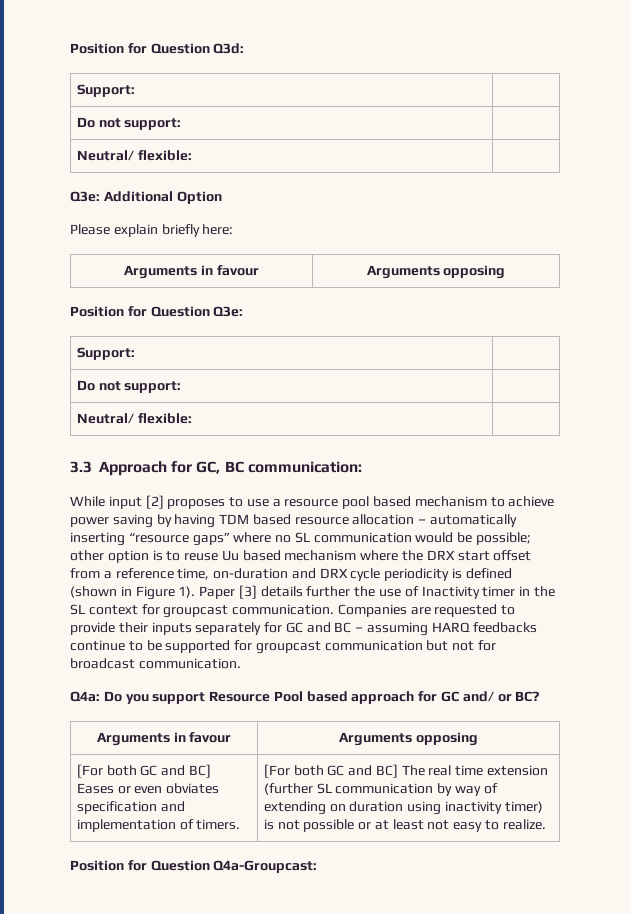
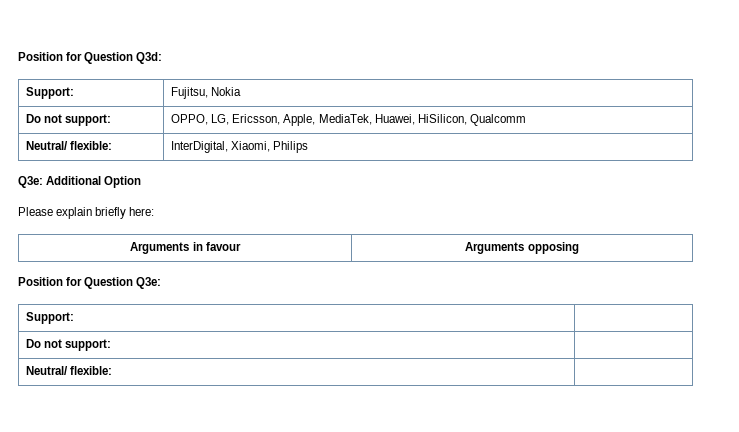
[76,117,182,130] [76,150,192,161] // Do not support: | // Neutral/ flexible: | -> [171,87,242,99] [26,114,112,126] [171,114,526,126] [26,141,113,150] [171,141,309,153] Fujitsu, Nokia // Do not support: | OPPO, LG, Ericsson, Apple, MediaTek, Huawei, HiSilicon, Qualcomm // Neutral/ flexible: | InterDigital, Xiaomi, Philips
[70,461,362,476] [70,495,555,509] [70,514,518,528] [70,532,532,546] [70,550,532,563] [70,568,512,581] [70,585,555,600] [70,604,516,618] [70,622,537,636] [70,640,497,654] [70,658,241,669] [70,691,540,704] [96,732,232,746] [339,732,478,746] [76,764,211,778] [76,783,220,794] [76,801,185,814] [76,819,241,832] [263,764,549,778] [263,783,498,796] [263,801,543,815] [263,819,546,832] [70,860,318,873] // 3.3 Approach for GC, BC communication: // While input [2] proposes to use a resource pool based mechanism to achieve power saving by having TDM based resource allocation – automatically inserting “resource gaps” where no SL communication would be possible; other option is to reuse Uu based mechanism where the DRX start offset from a reference time, on-duration and DRX cycle periodicity is defined (shown in Figure 1). Paper [3] details further the use of Inactivity timer in the SL context for groupcast communication. Companies are requested to provide their inputs separately for GC and BC – assuming HARQ feedbacks continue to be supported for groupcast communication but not for broadcast communication. // Q4a: Do you support Resource Pool based approach for GC and/ or BC? // Arguments in favour | Arguments opposing // [For both GC and BC] Eases or even obviates specification and implementation of timers. | [For both GC and BC] The real time extension (further SL communication by way of extending on duration using inactivity timer) is not possible or at least not easy to realize. // Position for Question Q4a-Groupcast: -> (113, 370) none

